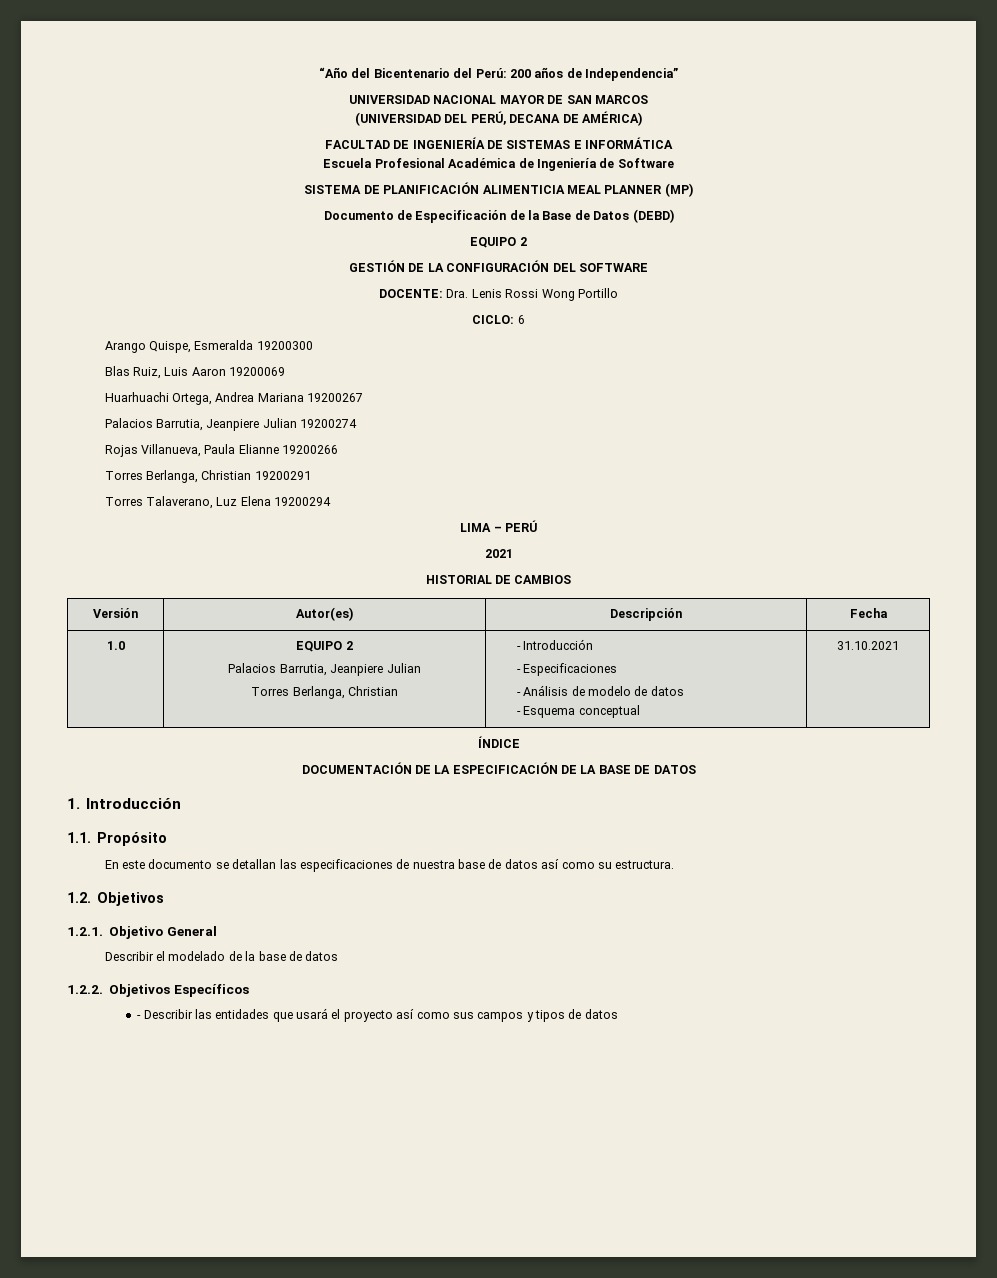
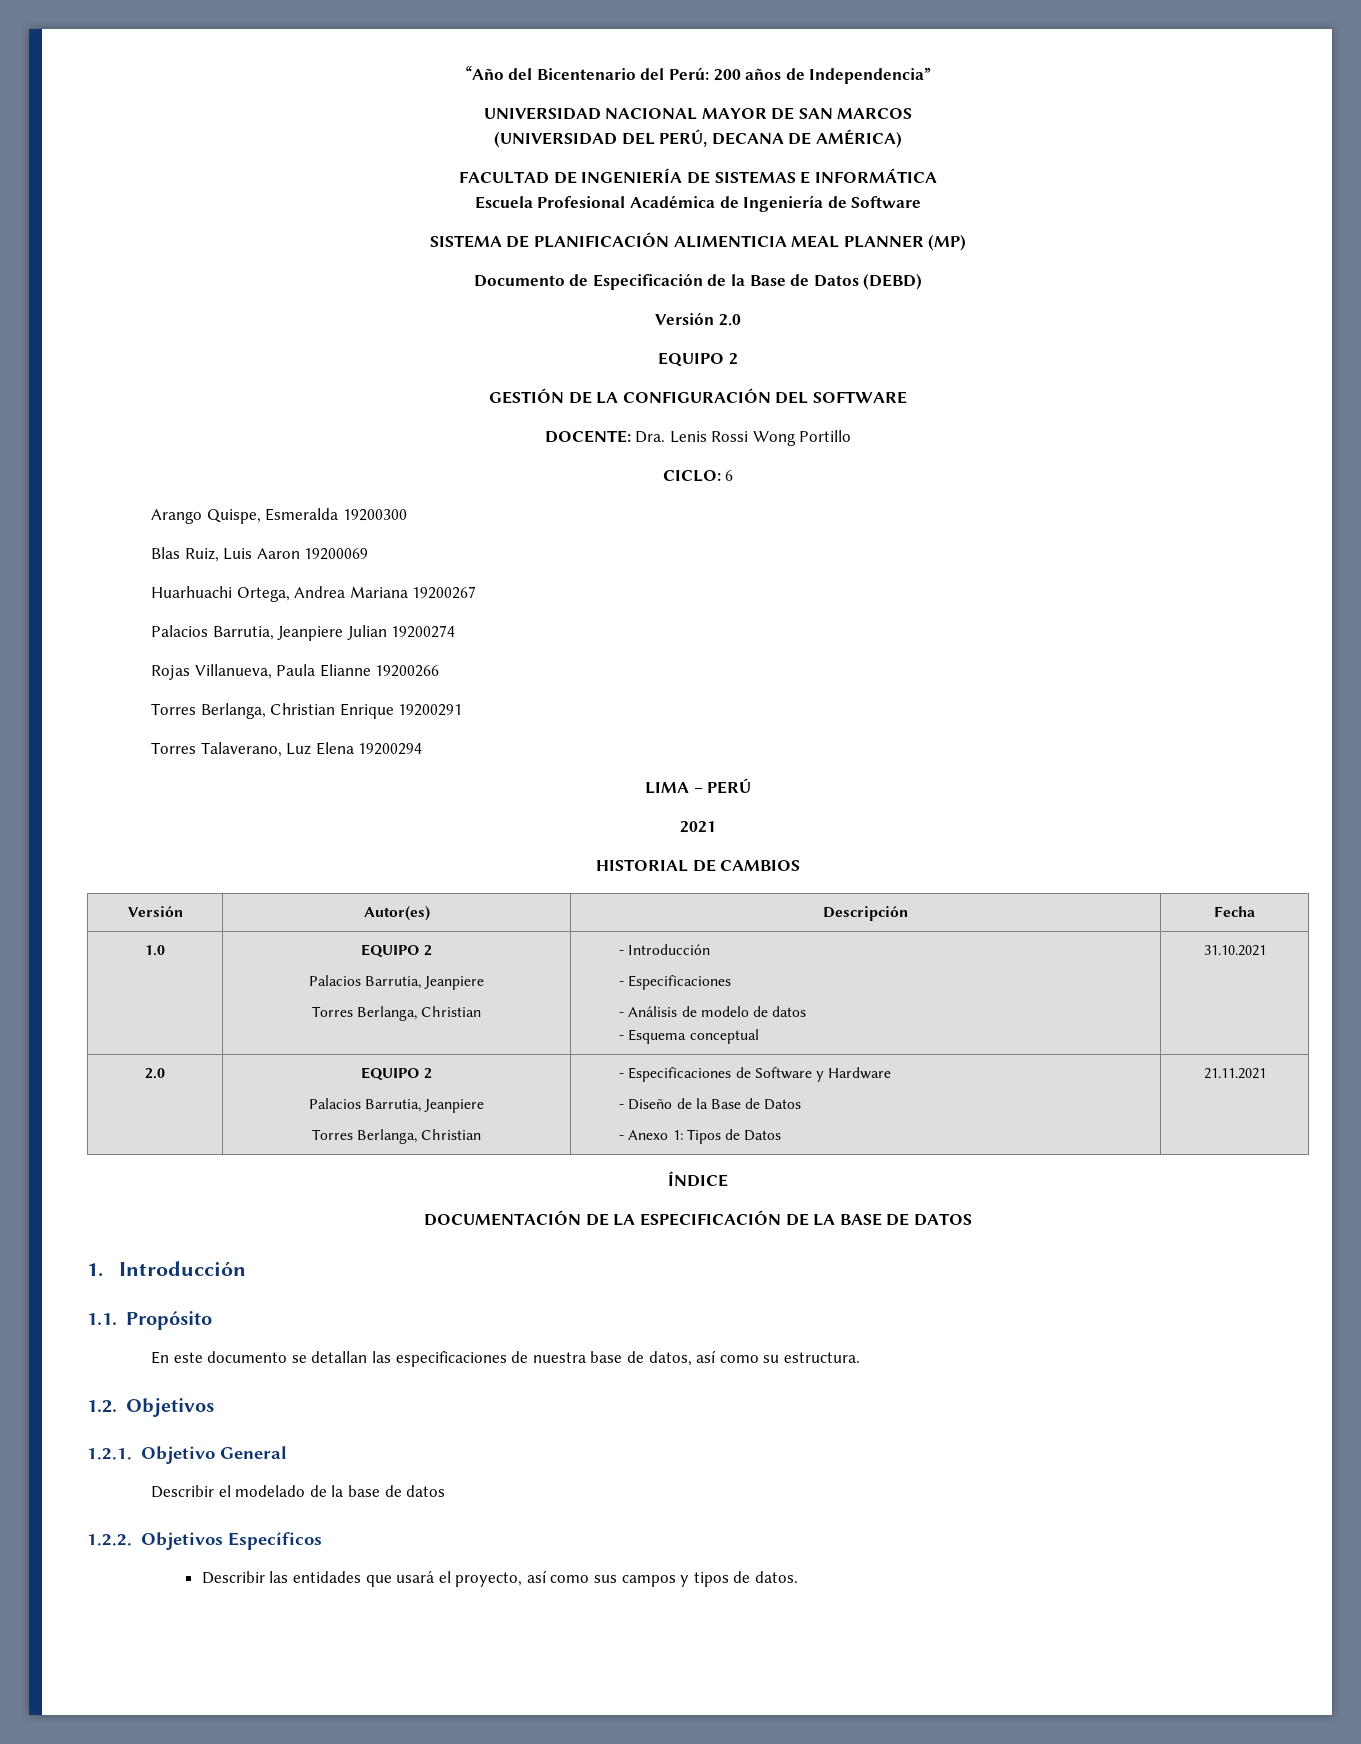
(674, 216) none -> [655,312,741,326] // Versión 2.0
(252, 475) none -> [339,703,394,719] Enrique
[386,663,421,673] Julian -> (485, 983) none
(899, 645) none -> [145,1068,165,1079] [361,1067,432,1081] [308,1098,485,1113] [311,1129,482,1144] [619,1067,892,1082] [619,1098,802,1110] [619,1129,782,1144] [1203,1068,1266,1079] // 2.0 | EQUIPO 2 // Palacios Barrutia, Jeanpiere // Torres Berlanga, Christian | - Especificaciones de Software y Hardware // - Diseño de la Base de Datos // - Anexo 1: Tipos de Datos | 21.11.2021
[504,859,538,869] datos -> [648,1351,692,1366] datos,
[137,1015,142,1019] - -> (322, 1541) none
[343,1010,393,1022] proyecto -> [455,1572,523,1587] proyecto,
[584,1009,618,1019] datos -> [755,1571,799,1583] datos.

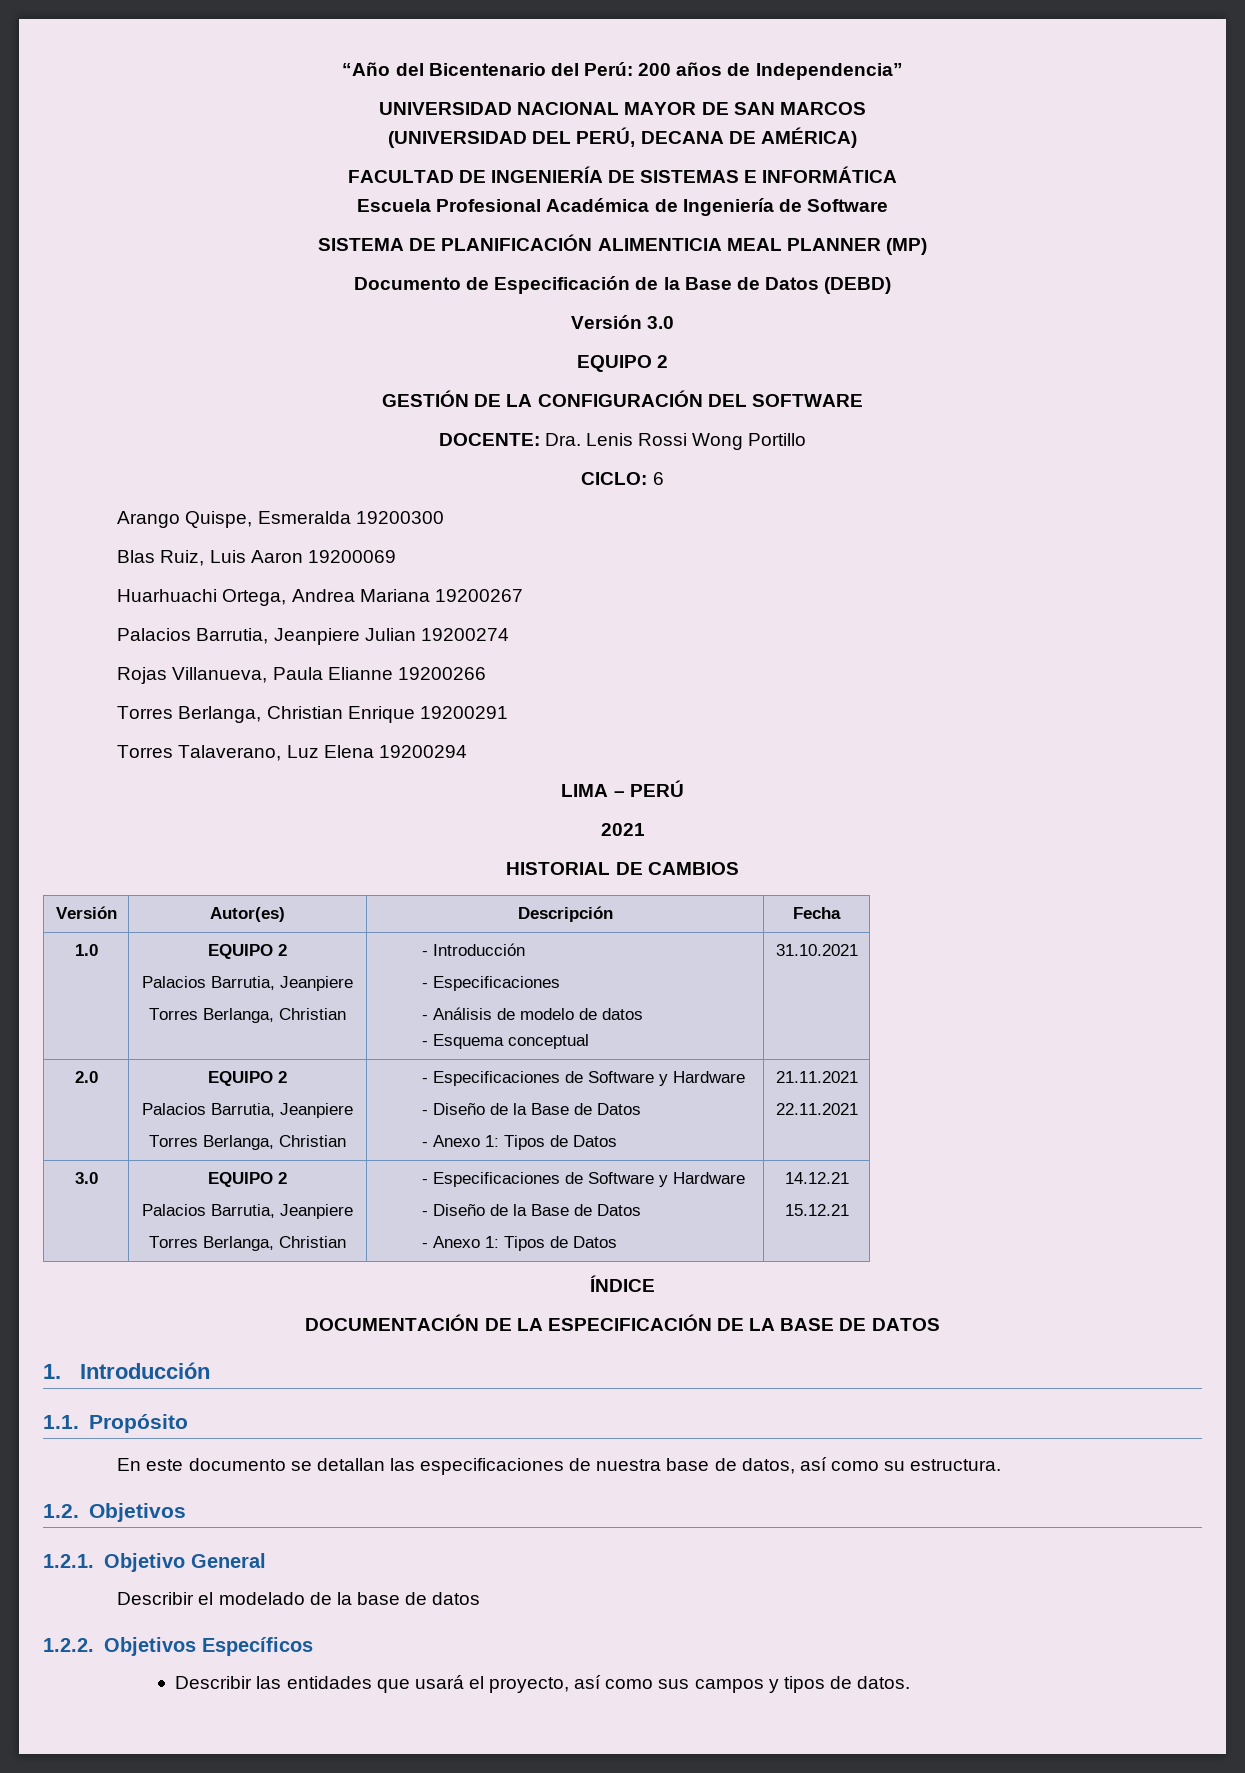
[718,314,741,326] 2.0 -> [647,316,675,329] 3.0
(1266, 1073) none -> [775,1103,858,1115] [74,1172,98,1184] [208,1172,287,1187] [142,1204,353,1219] [149,1236,346,1251] [422,1172,746,1187] [422,1204,642,1216] [422,1236,618,1251] [784,1172,849,1184] [784,1204,849,1216] // 22.11.2021 // 3.0 | EQUIPO 2 // Palacios Barrutia, Jeanpiere // Torres Berlanga, Christian | - Especificaciones de Software y Hardware // - Diseño de la Base de Datos // - Anexo 1: Tipos de Datos | 14.12.21 // 15.12.21

